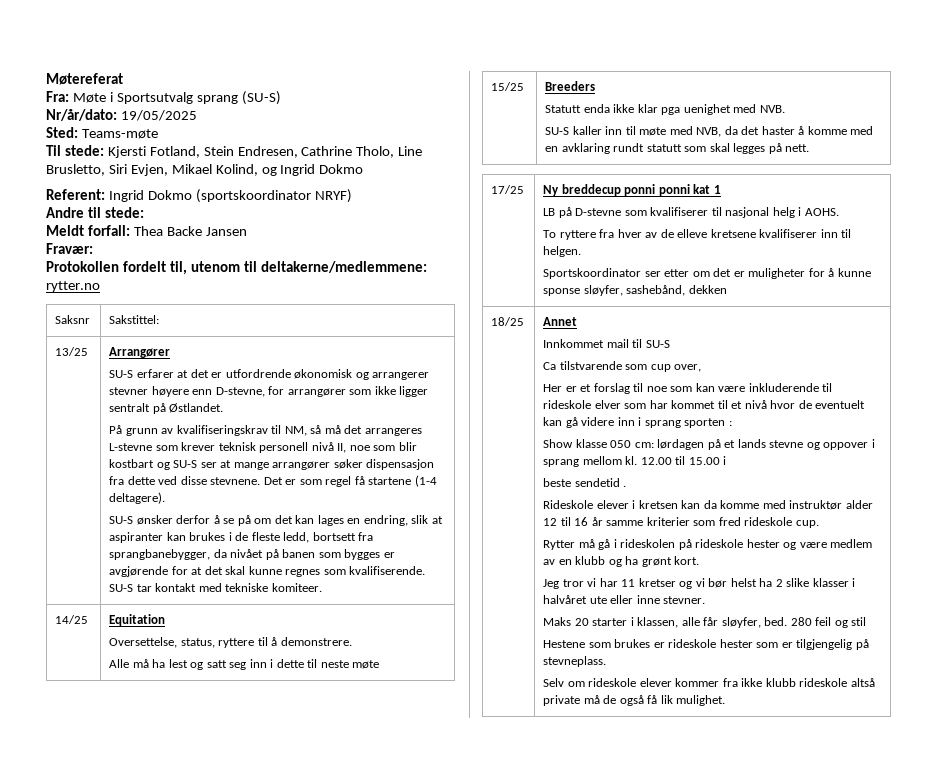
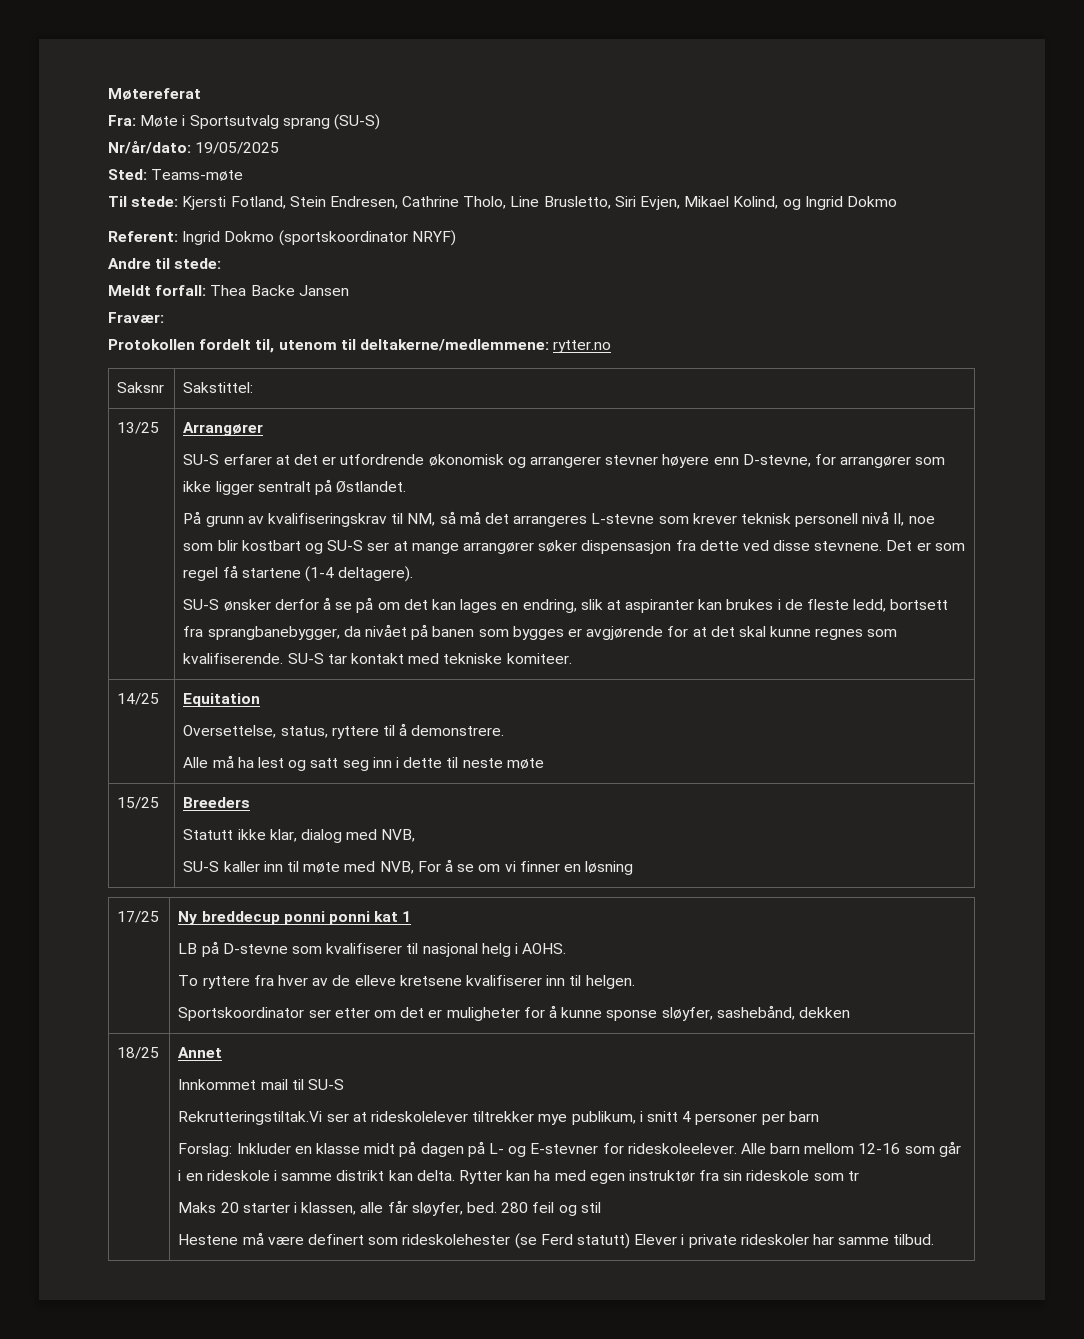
[583,104,785,115] enda ikke klar pga uenighet med NVB. -> [237,829,416,843] ikke klar, dialog med NVB,
[724,126,874,135] [545,143,810,154] da det haster å komme med en avklaring rundt statutt som skal legges på nett. -> [417,859,634,875] For å se om vi finner en løsning
[543,361,702,372] [543,383,833,394] [543,400,866,409] [543,417,732,428] [543,439,875,450] [543,456,727,467] [543,478,627,487] [543,500,873,510] [543,517,819,528] [543,539,873,550] [543,556,700,567] [543,578,856,589] [543,595,706,604] Ca tilstvarende som cup over, // Her er et forslag til noe som kan være inkluderende til rideskole elver som har kommet til et nivå hvor de eventuelt kan gå videre inn i sprang sporten : // Show klasse 050 cm: lørdagen på et lands stevne og oppover i sprang mellom kl. 12.00 til 15.00 i // beste sendetid . // Rideskole elever i kretsen kan da komme med instruktør alder 12 til 16 år samme kriterier som fred rideskole cup. // Rytter må gå i rideskolen på rideskole hester og være medlem av en klubb og ha grønt kort. // Jeg tror vi har 11 kretser og vi bør helst ha 2 slike klasser i halvåret ute eller inne stevner. -> [178,1111,819,1125] [178,1141,961,1157] [178,1170,859,1184] Rekrutteringstiltak.Vi ser at rideskolelever tiltrekker mye publikum, i snitt 4 personer per barn // Forslag: Inkluder en klasse midt på dagen på L- og E-stevner for rideskoleelever. Alle barn mellom 12-16 som går i en rideskole i samme distrikt kan delta. Rytter kan ha med egen instruktør fra sin rideskole som tr
[588,639,869,650] [543,656,607,667] [543,678,875,687] [543,695,726,706] som brukes er rideskole hester som er tilgjengelig på stevneplass. // Selv om rideskole elever kommer fra ikke klubb rideskole altså private må de også få lik mulighet. -> [242,1232,935,1249] må være definert som rideskolehester (se Ferd statutt) Elever i private rideskoler har samme tilbud.

